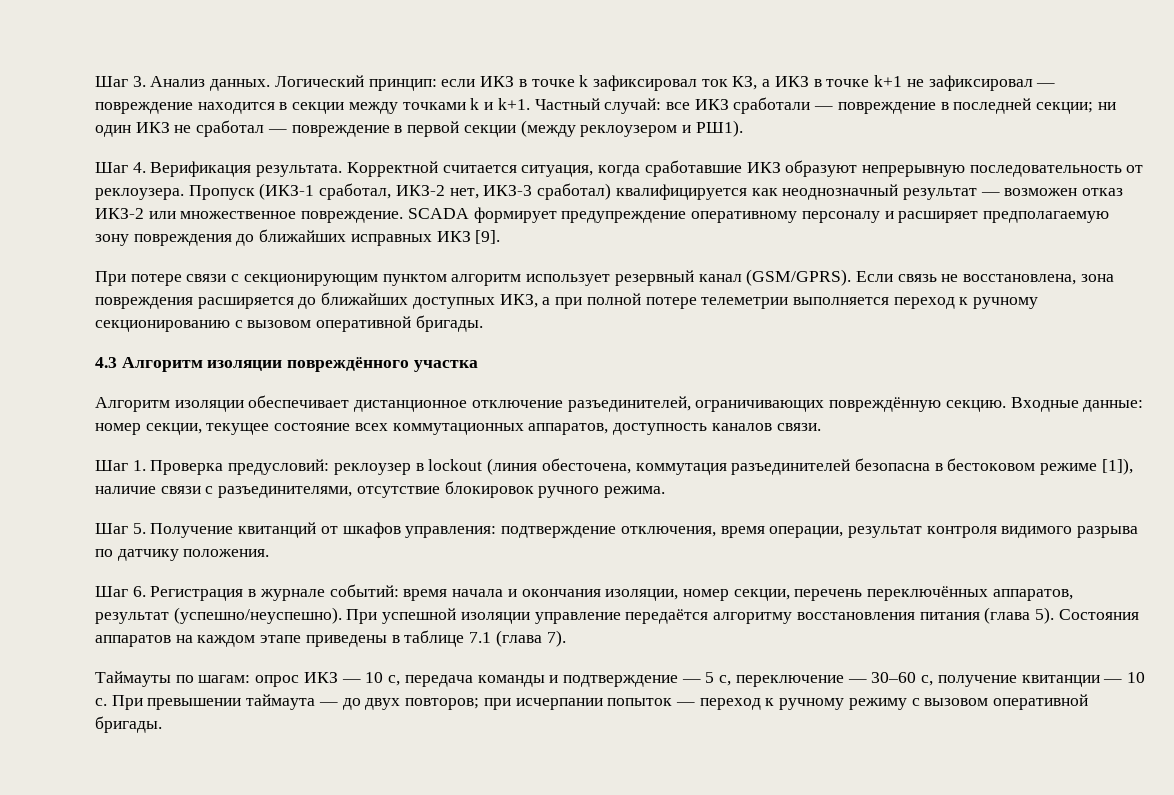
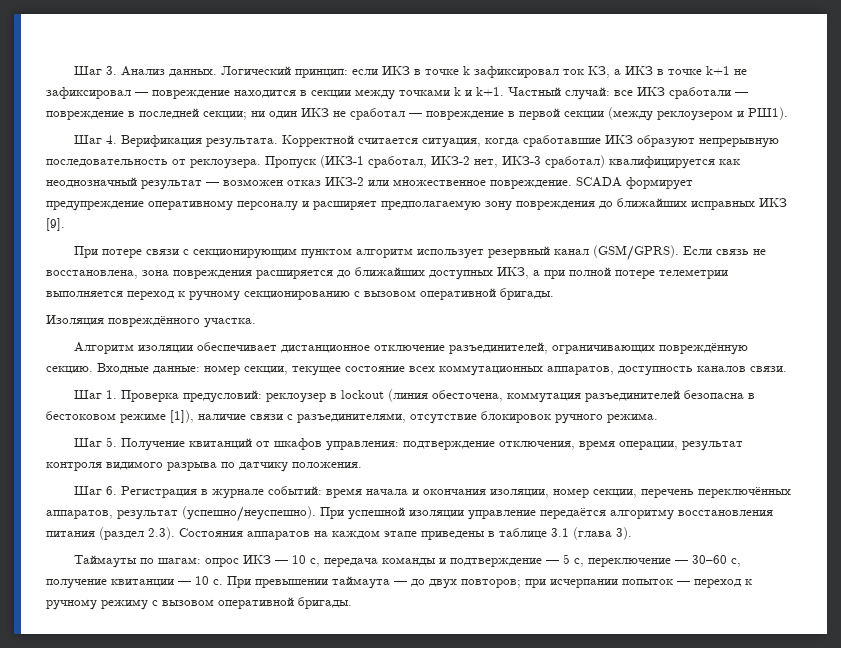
[95,357,478,372] 4.3 Алгоритм изоляции повреждённого участка -> [46,315,256,328] Изоляция повреждённого участка.
[984,607,1054,624] (глава 5). -> [99,527,175,540] (раздел 2.3).
[469,630,566,647] 7.1 (глава 7). -> [551,527,632,540] 3.1 (глава 3).

